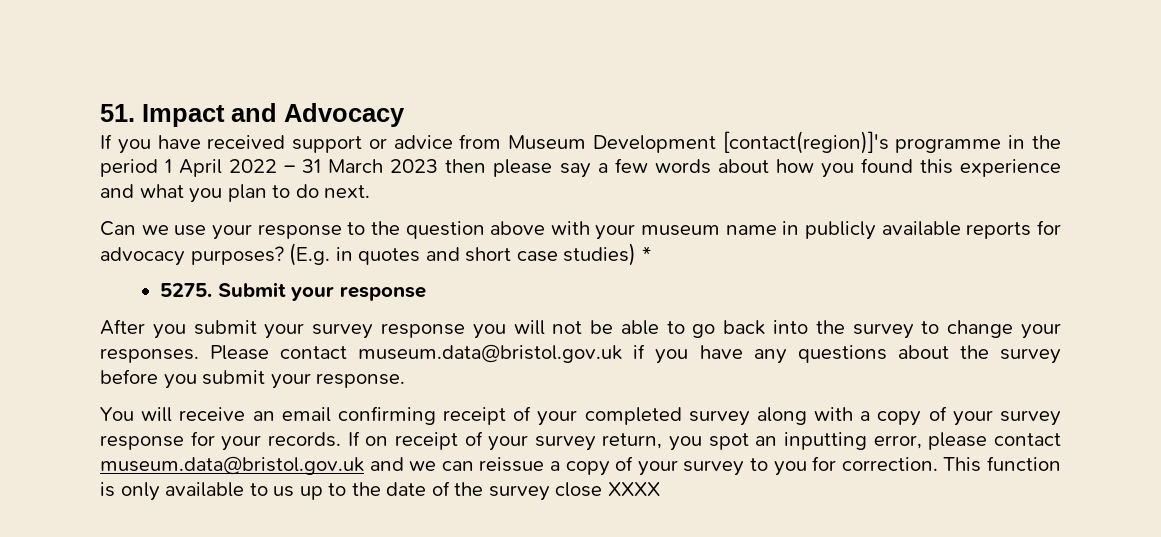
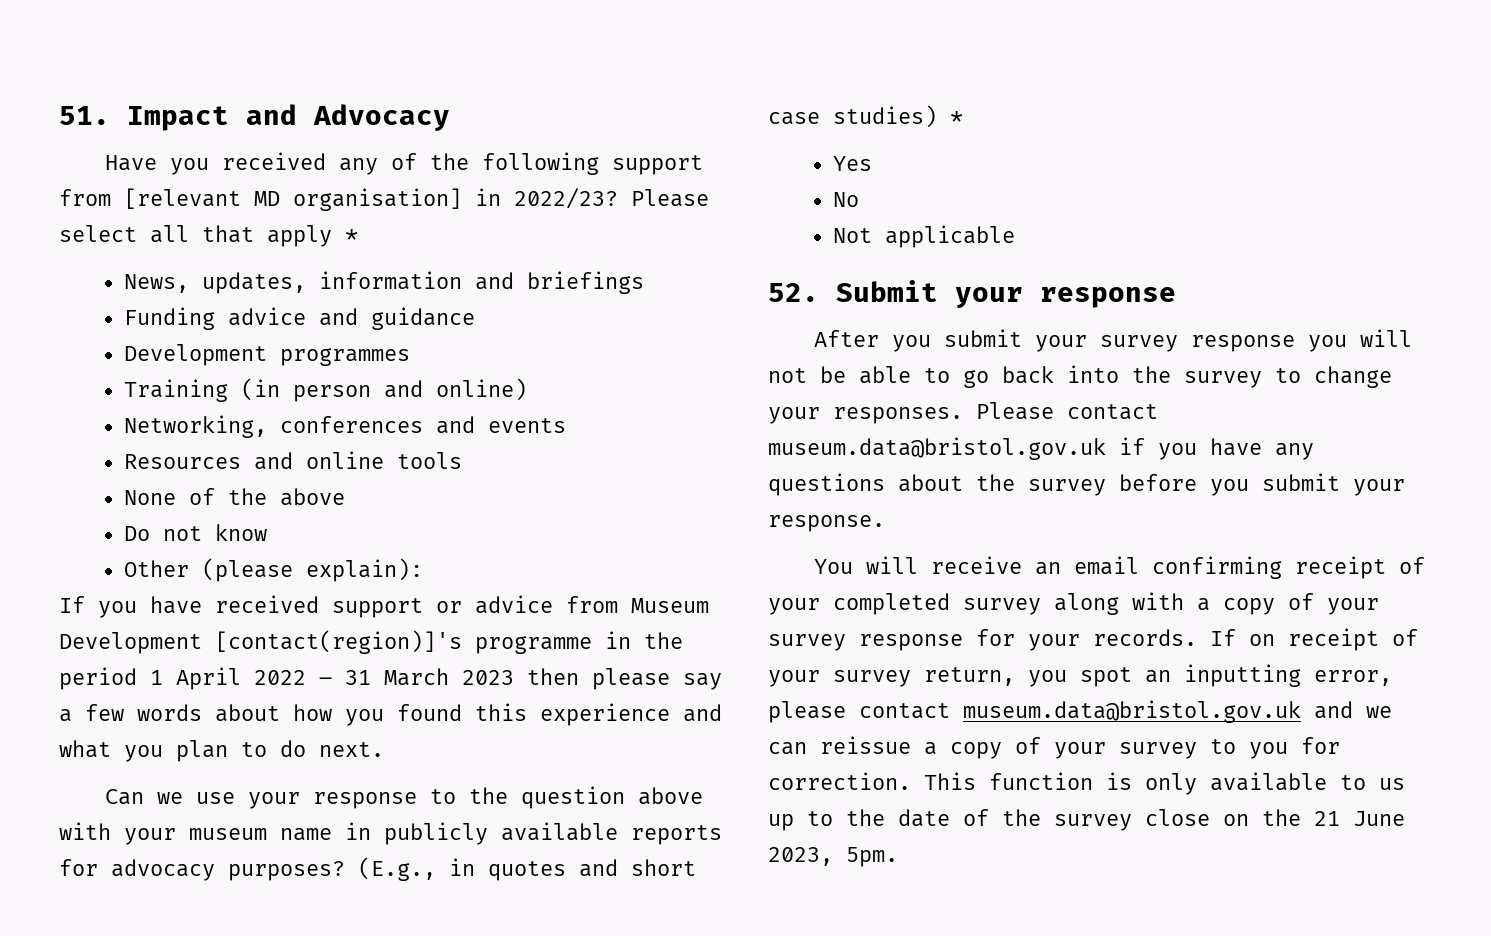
(405, 115) none -> [105,152,704,175] [59,188,709,211] [59,225,358,247] [123,271,644,294] [123,307,475,330] [123,344,410,366] [123,378,527,402] [123,415,566,438] [123,451,462,470] [123,488,345,506] [123,524,267,541] [123,558,423,582] // Have you received any of the following support from [relevant MD organisation] in 2022/23? Please select all that apply * // News, updates, information and briefings // Funding advice and guidance // Development programmes // Training (in person and online) // Networking, conferences and events // Resources and online tools // None of the above // Do not know // Other (please explain):
[289,243,331,266] (E.g. -> [358,857,436,881] (E.g.,
[160,283,213,297] 5275. -> [832,156,872,171] [832,192,859,207] [832,225,1015,248] [768,283,819,302] Yes // No // Not applicable // 52.
[607,482,660,496] XXXX -> [1223,809,1405,826] [768,847,898,867] on the 21 June 2023, 5pm.

